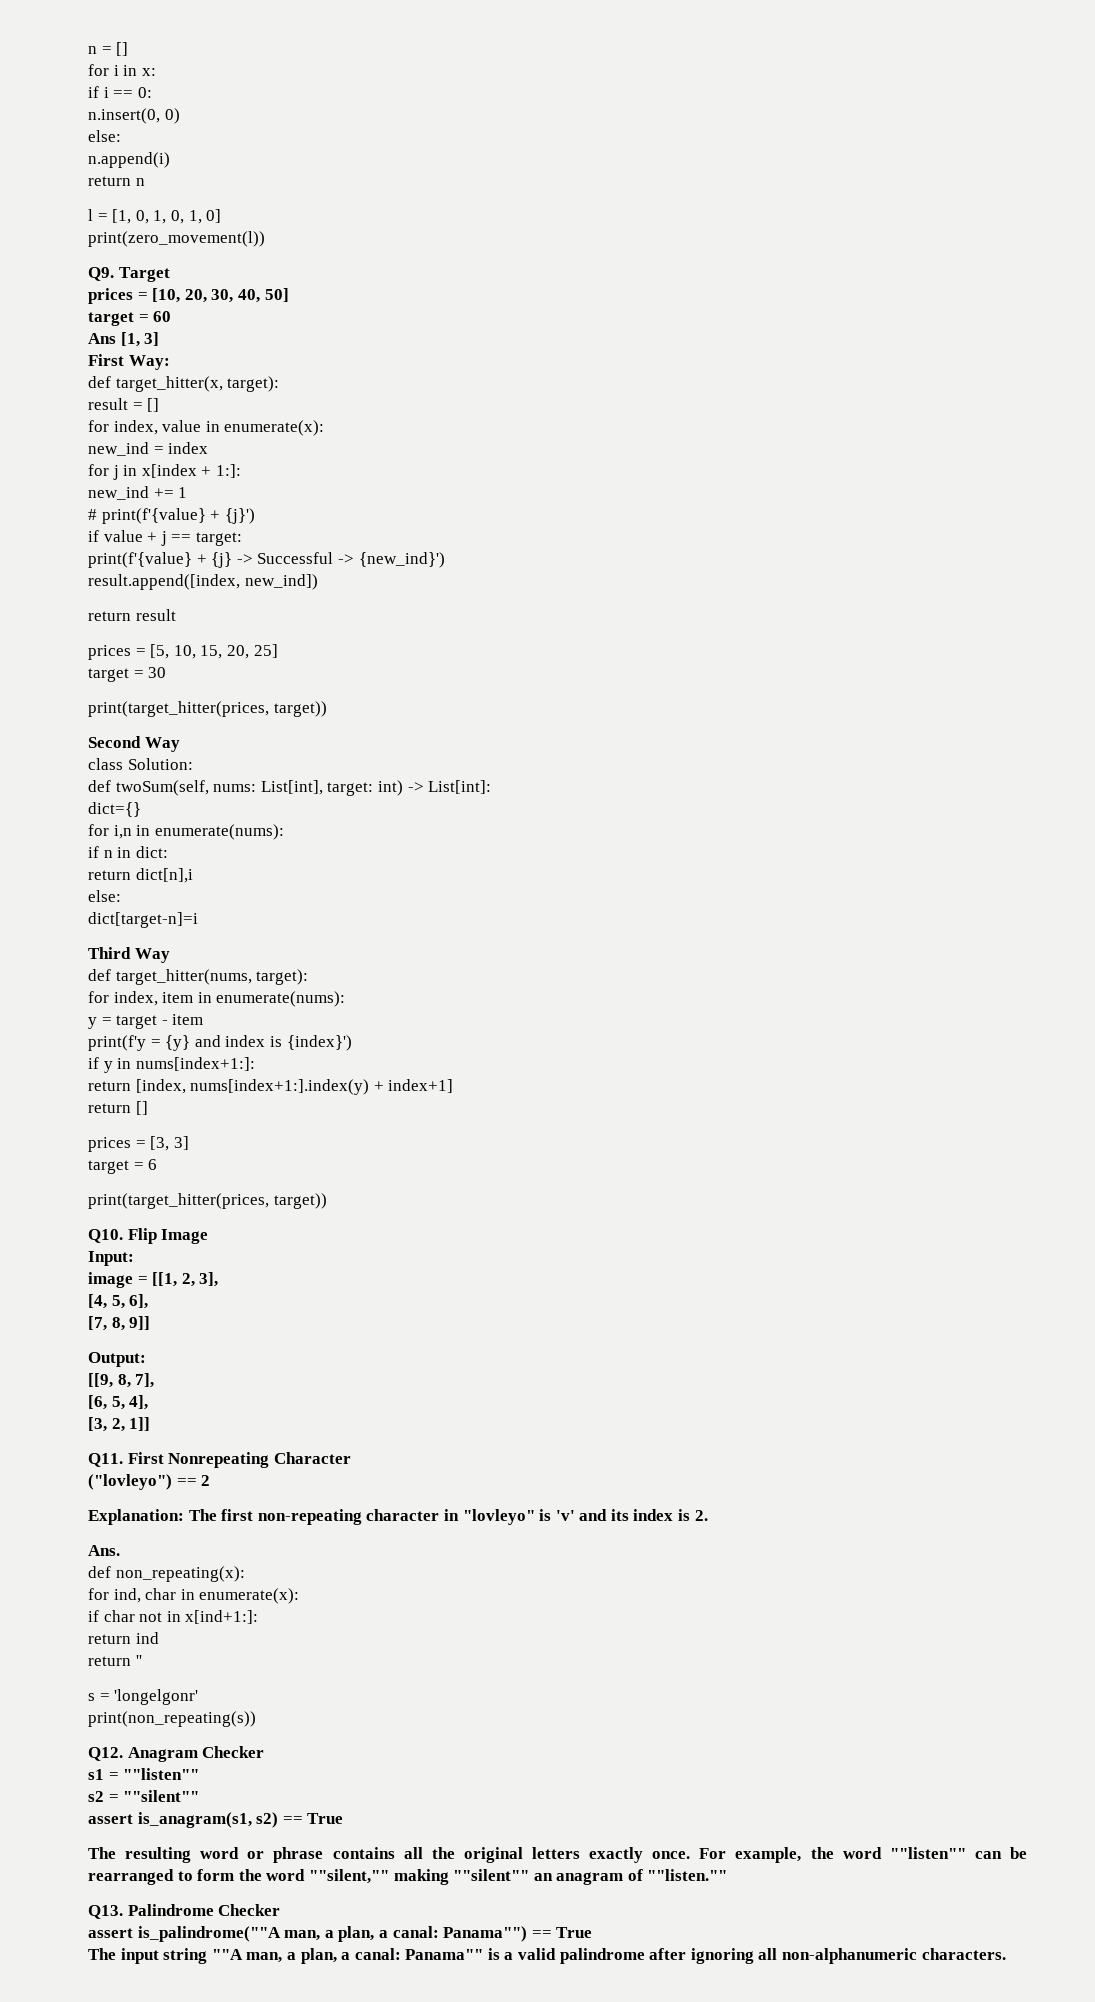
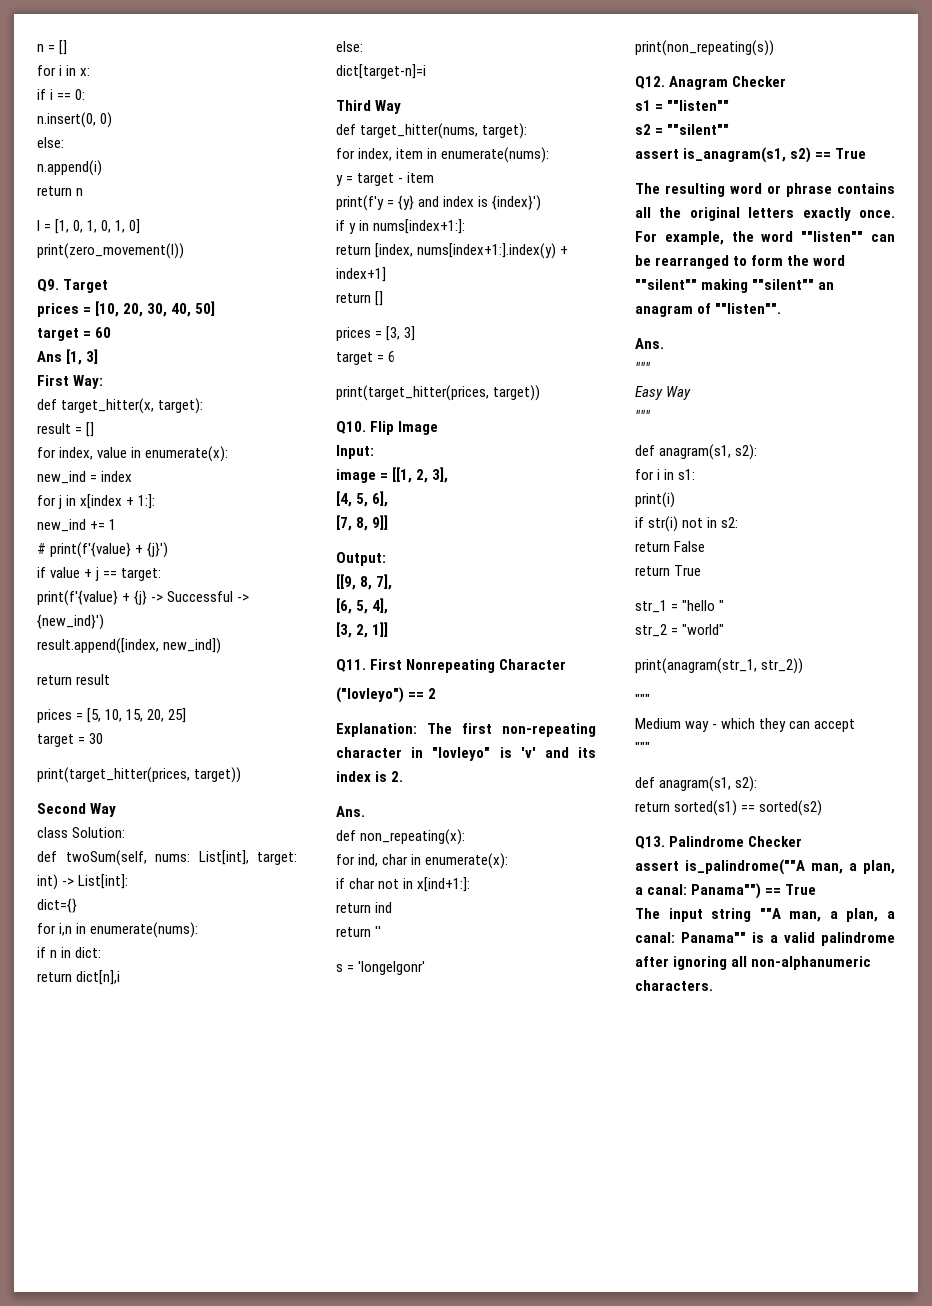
[308,1869,389,1884] ""silent,"" -> [635,279,697,290] ""silent""
[647,1869,728,1881] ""listen."" -> [715,303,782,314] [635,338,664,349] [635,362,650,373] [635,386,692,400] [635,410,650,421] [635,444,758,460] [635,469,696,480] [635,492,675,508] [635,516,739,532] [635,541,706,552] [635,565,702,576] [635,600,725,613] [635,624,725,637] [635,658,804,674] [635,694,650,705] [635,718,856,732] [635,742,650,753] [635,776,758,792] [635,800,823,816] ""listen"". // Ans. // """ // Easy Way // """ // def anagram(s1, s2): // for i in s1: // print(i) // if str(i) not in s2: // return False // return True // str_1 = "hello " // str_2 = "world" // print(anagram(str_1, str_2)) // """ // Medium way - which they can accept // """ // def anagram(s1, s2): // return sorted(s1) == sorted(s2)

